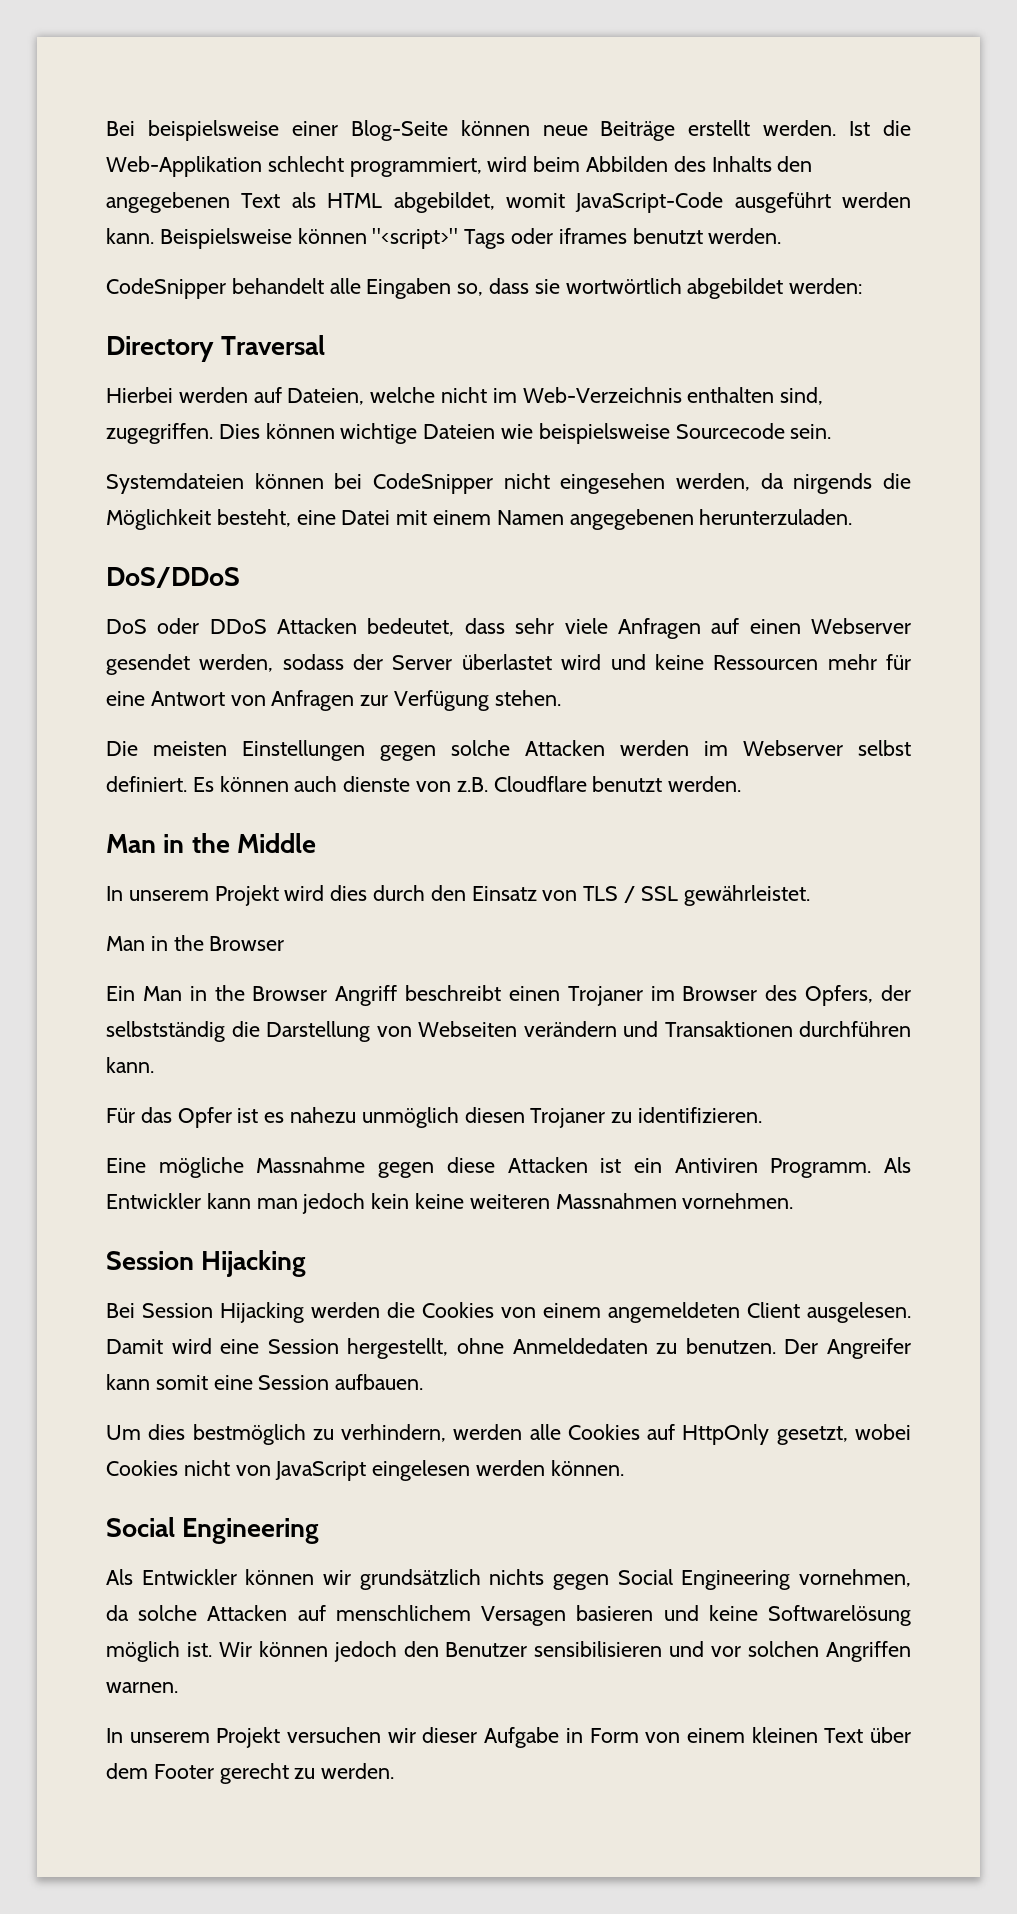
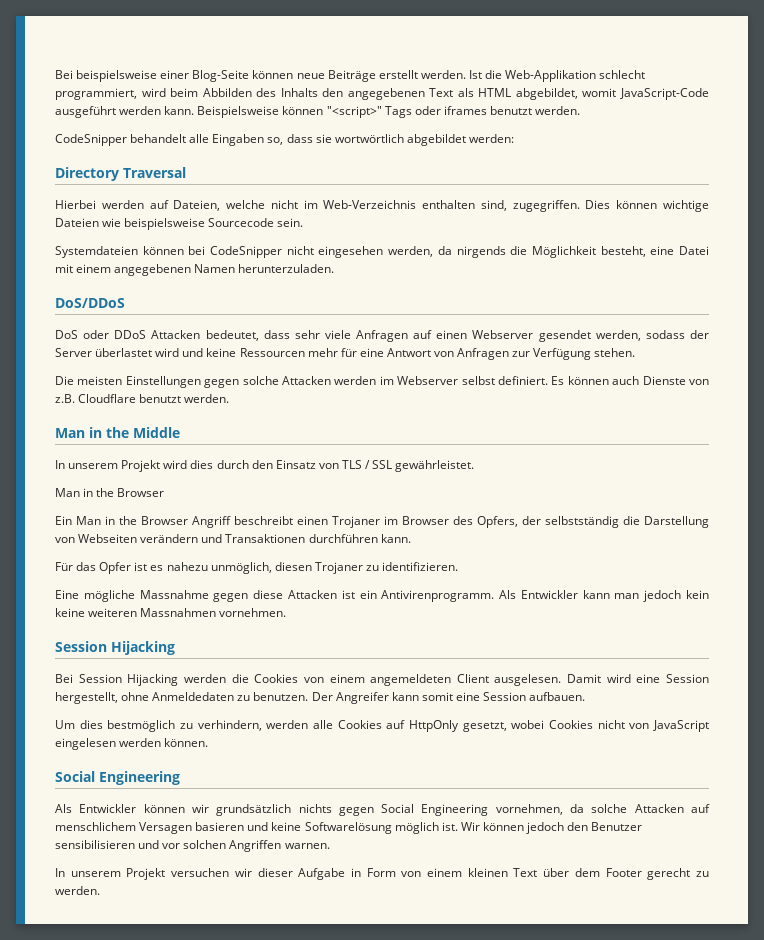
[496,509,694,530] Namen angegebenen -> [114,264,236,276] angegebenen Namen
[343,776,411,792] dienste -> [642,376,686,385] Dienste
[361,1107,459,1128] unmöglich -> [210,562,272,574] unmöglich,
[674,1158,872,1178] Antiviren Programm. -> [381,590,495,602] Antivirenprogramm.

